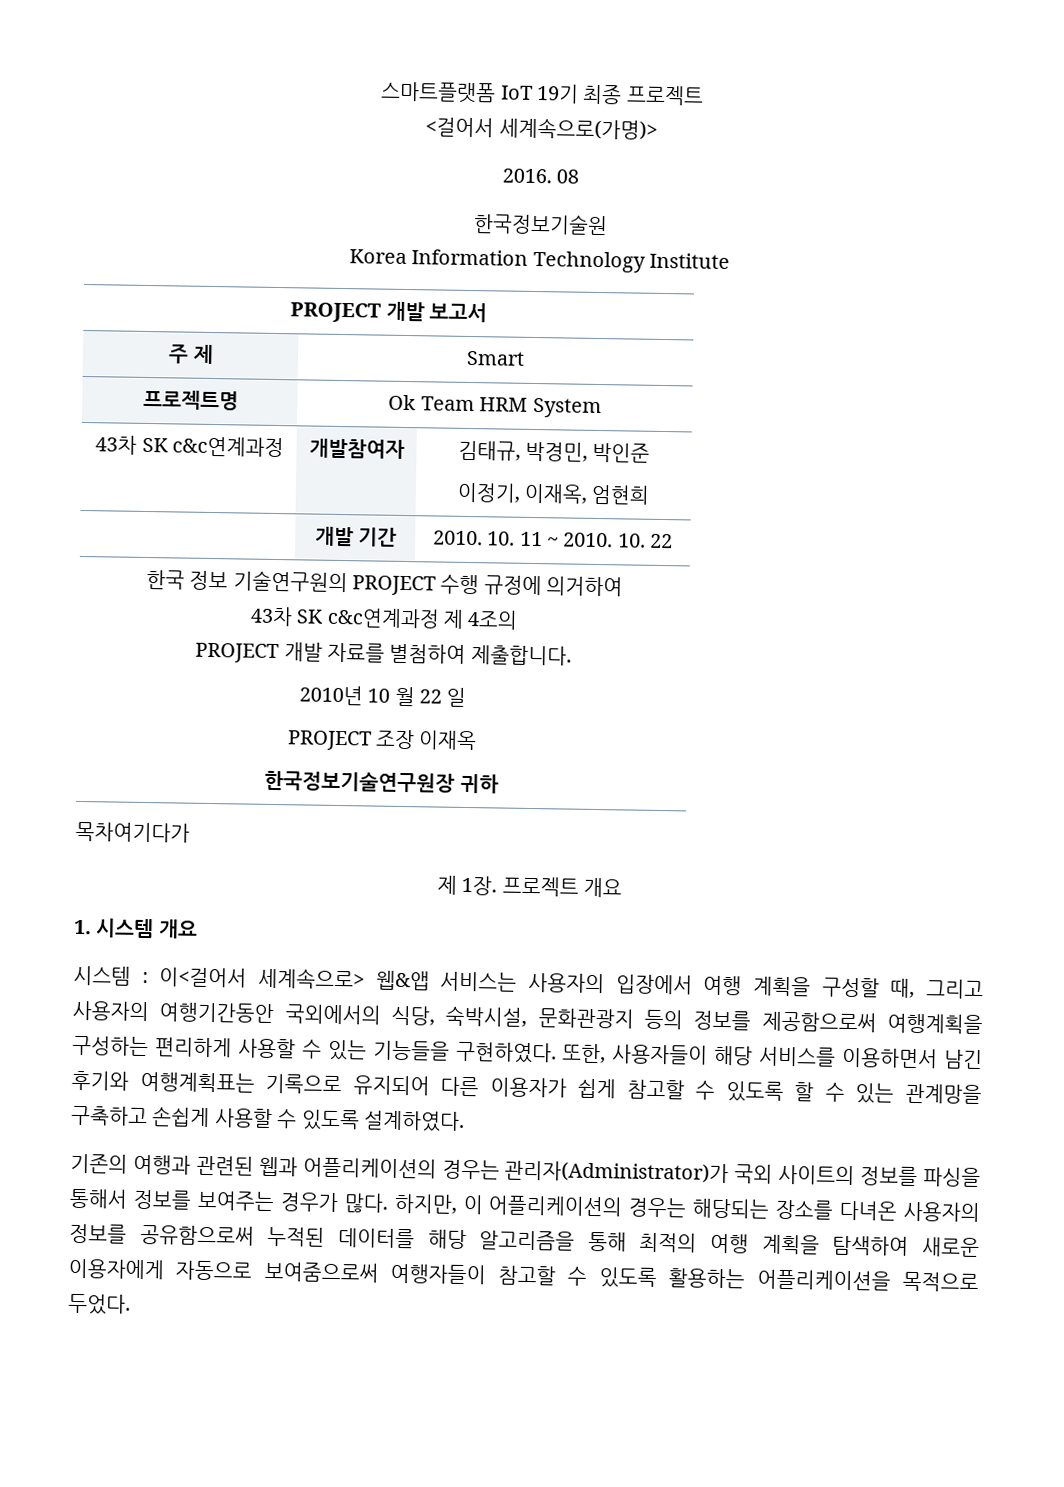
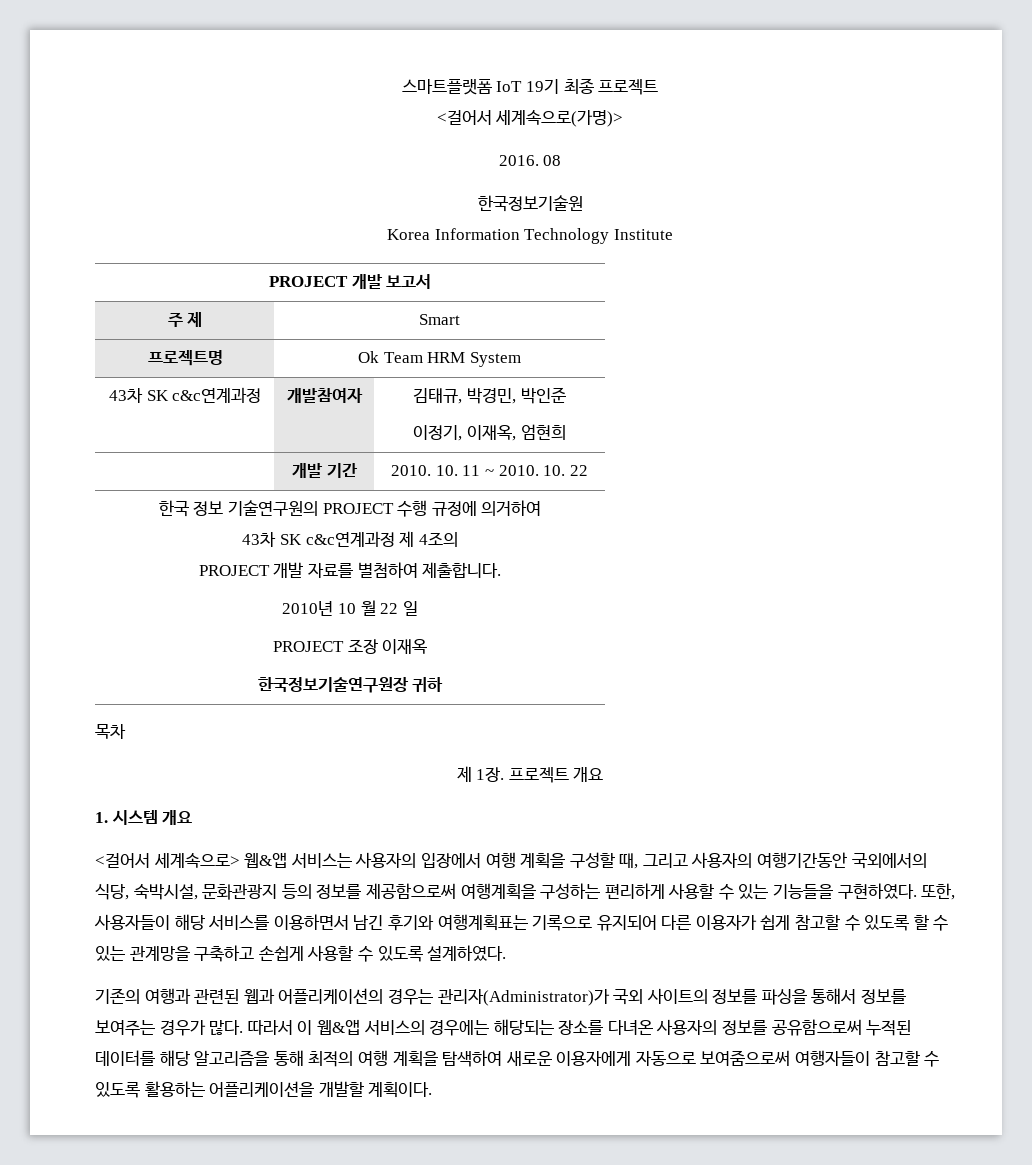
[75,821,190,843] 목차여기다가 -> [95,724,126,739] 목차
[73,965,248,988] 시스템 : 이<걸어서 -> [95,853,150,868] <걸어서
[393,1193,687,1218] 하지만, 이 어플리케이션의 경우는 -> [247,1019,490,1036] 따라서 이 웹&앱 서비스의 경우에는
[902,1271,980,1293] [68,1293,131,1315] 목적으로 두었다. -> [318,1081,433,1098] 개발할 계획이다.

